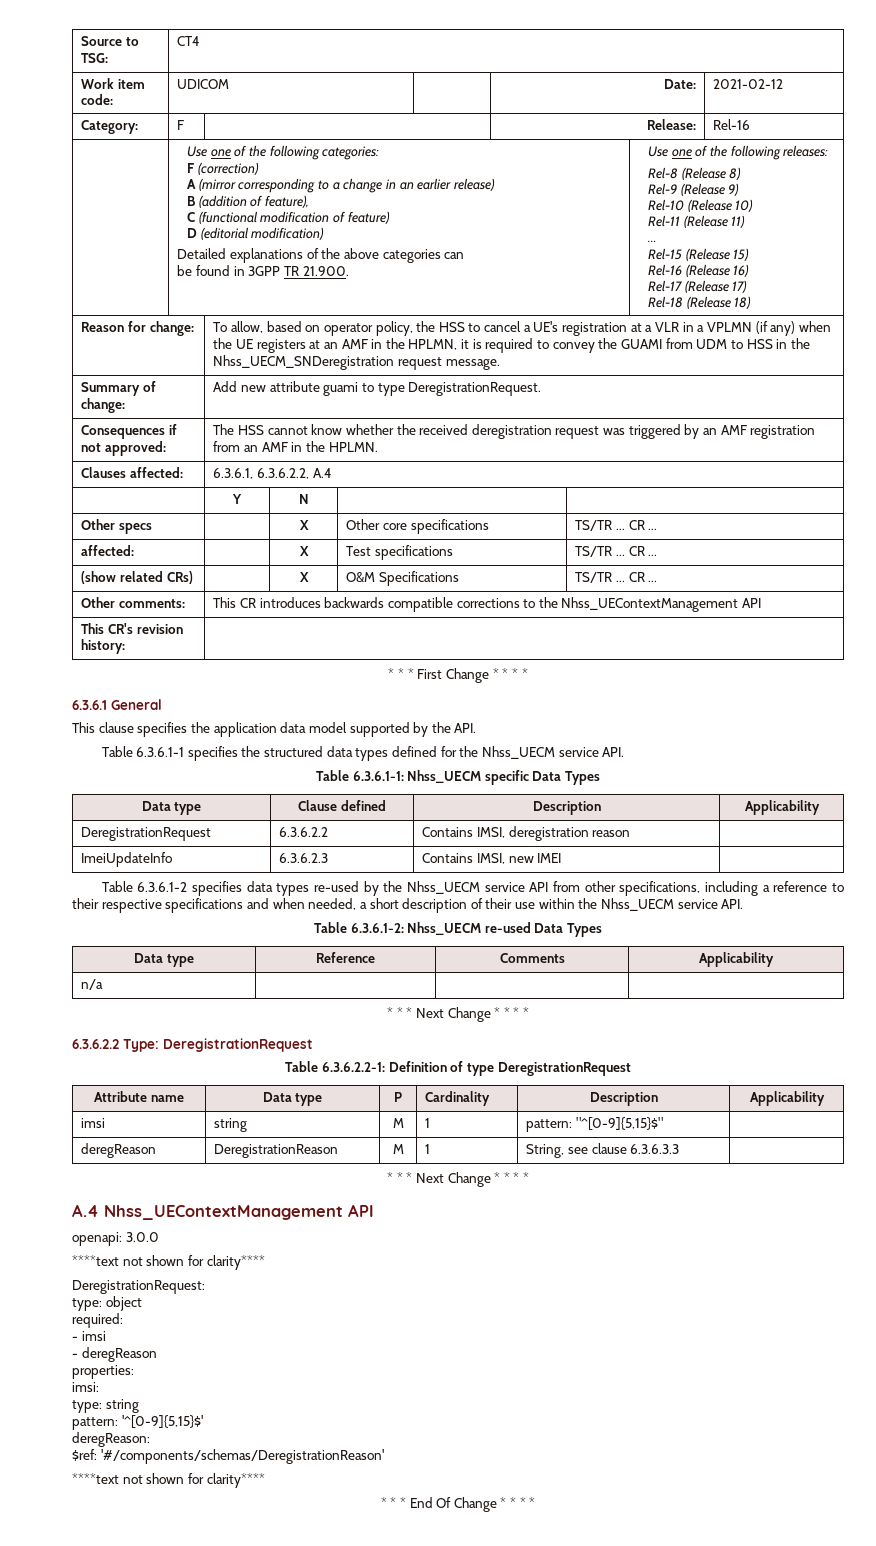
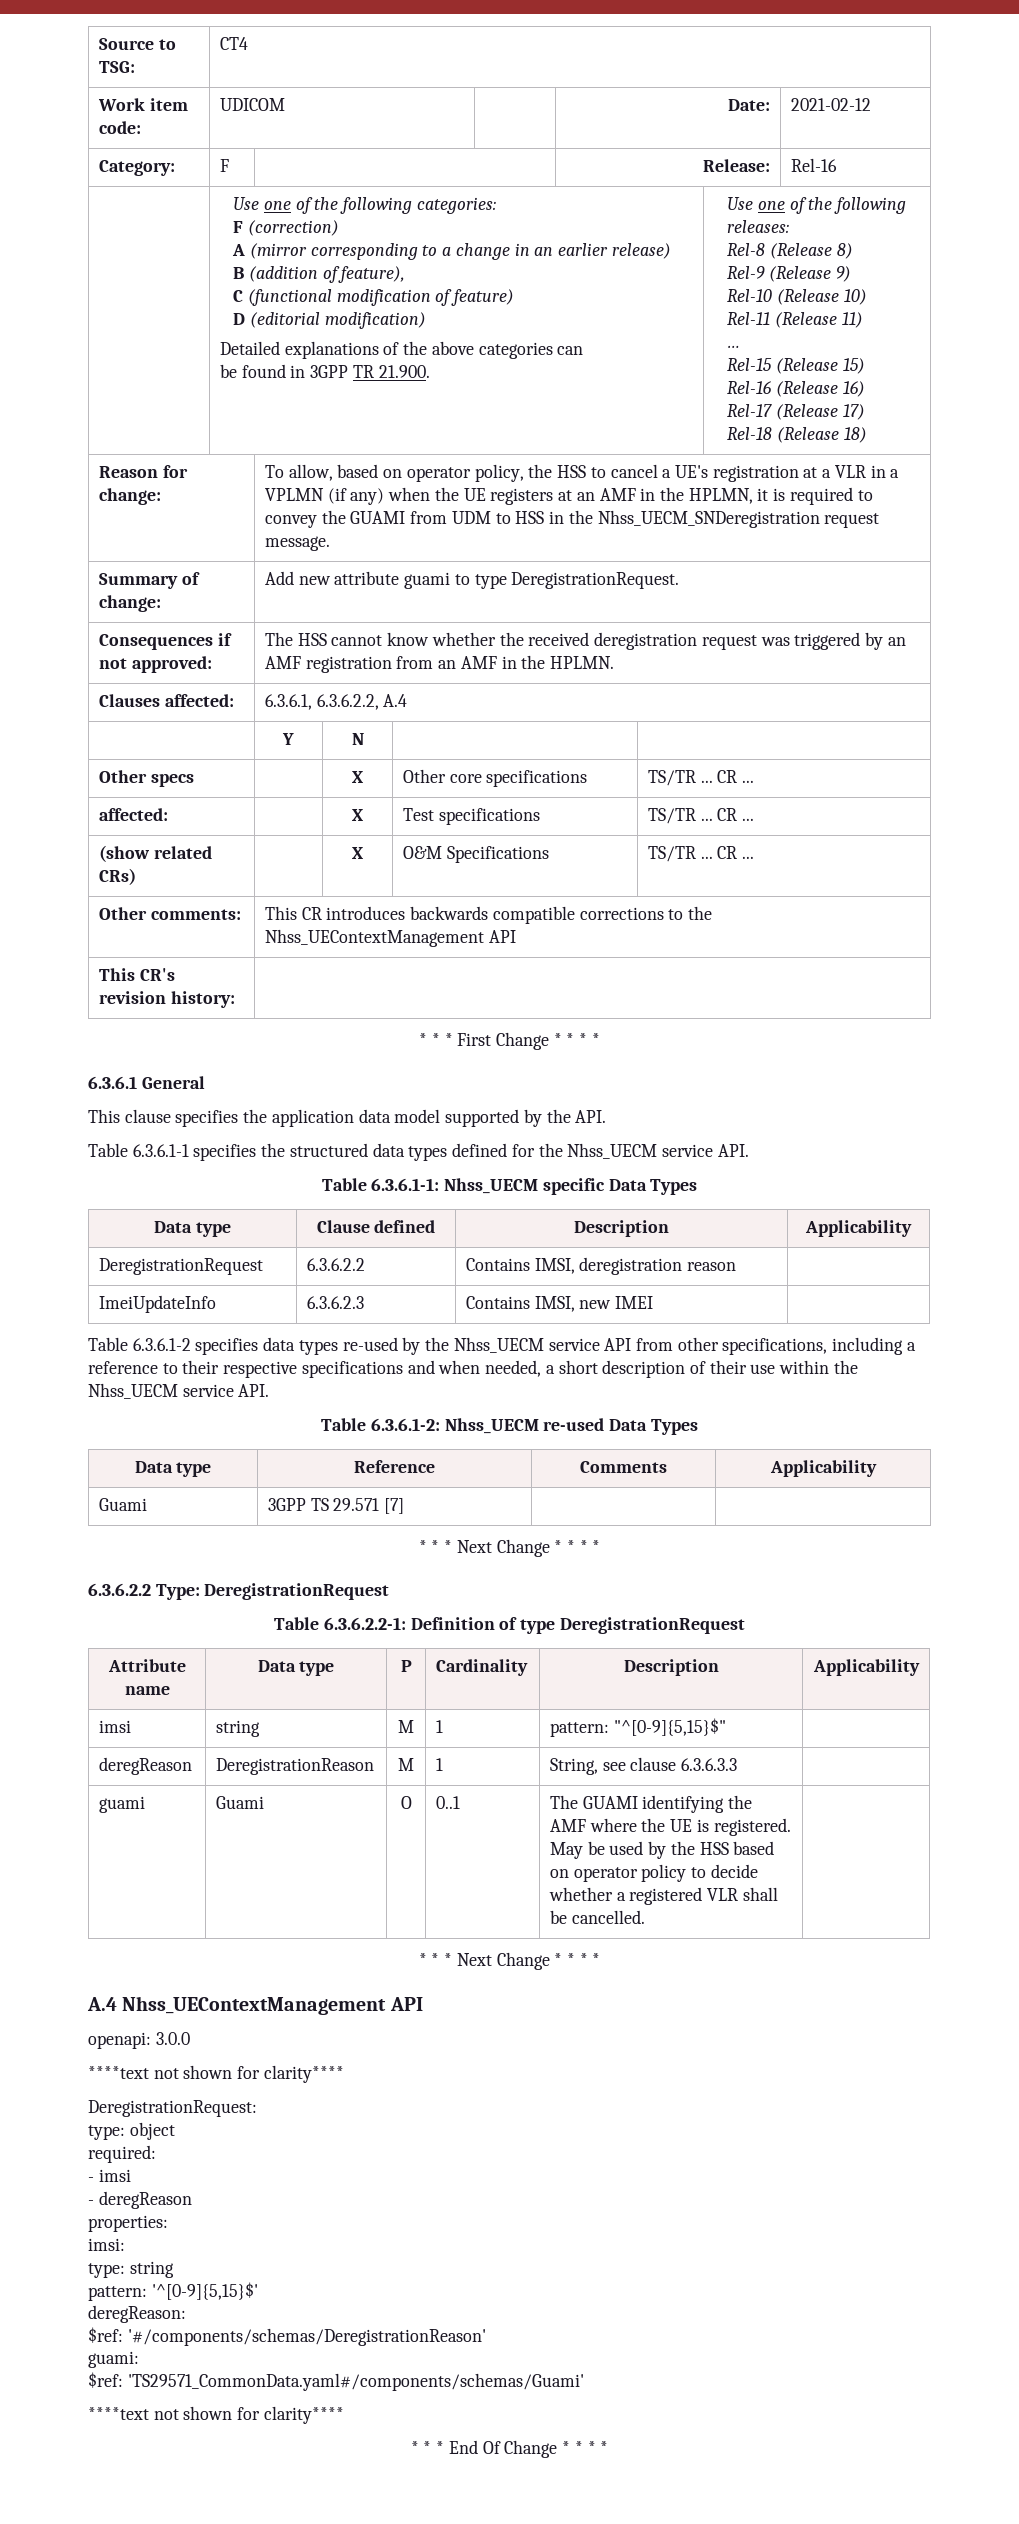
[81,979,104,990] n/a | -> [98,1498,147,1511] [267,1498,405,1514] Guami | 3GPP TS 29.571 [7]
(680, 1149) none -> [98,1796,145,1813] [215,1796,264,1809] [400,1796,412,1809] [435,1796,460,1809] [549,1795,753,1813] [549,1818,791,1836] [549,1841,775,1859] [549,1864,758,1882] [548,1887,778,1905] [549,1910,645,1924] // guami | Guami | O | 0..1 | The GUAMI identifying the AMF where the UE is registered. May be used by the HSS based on operator policy to decide whether a registered VLR shall be cancelled. |
(384, 1456) none -> [88,2351,139,2368] [88,2372,584,2391] // guami: // $ref: 'TS29571_CommonData.yaml#/components/schemas/Guami'

